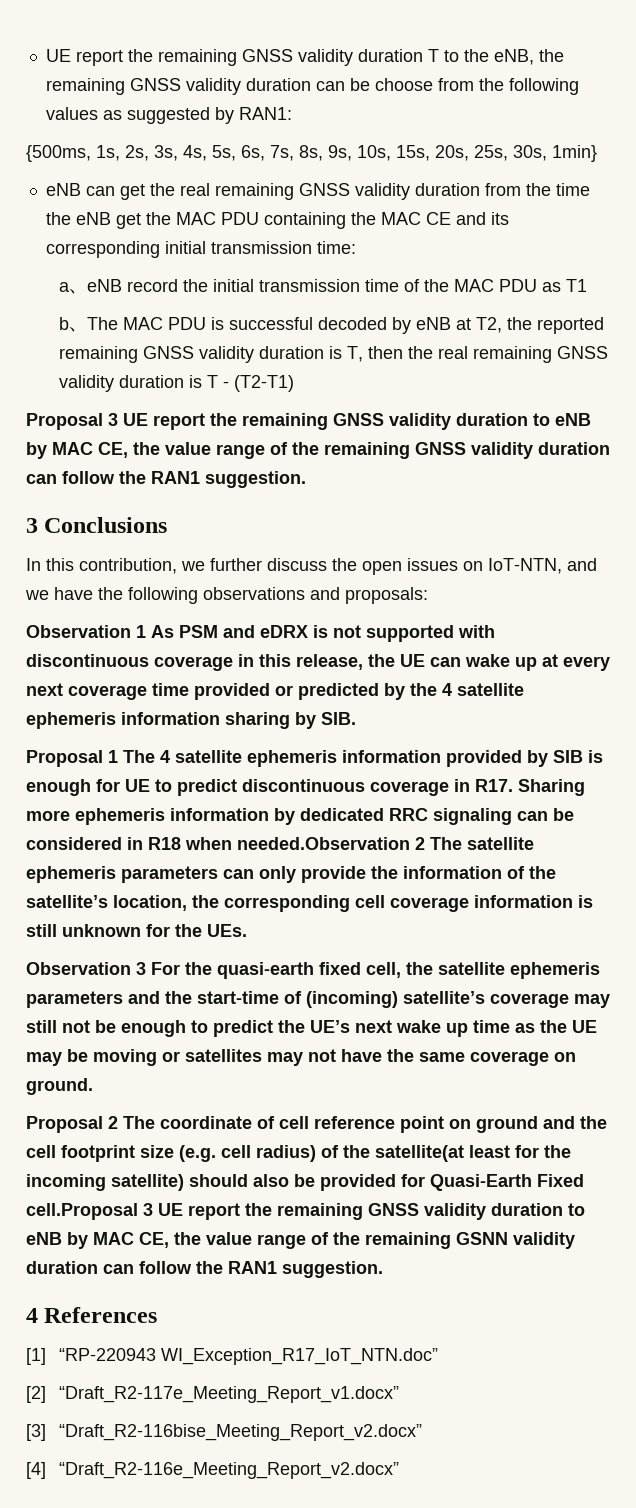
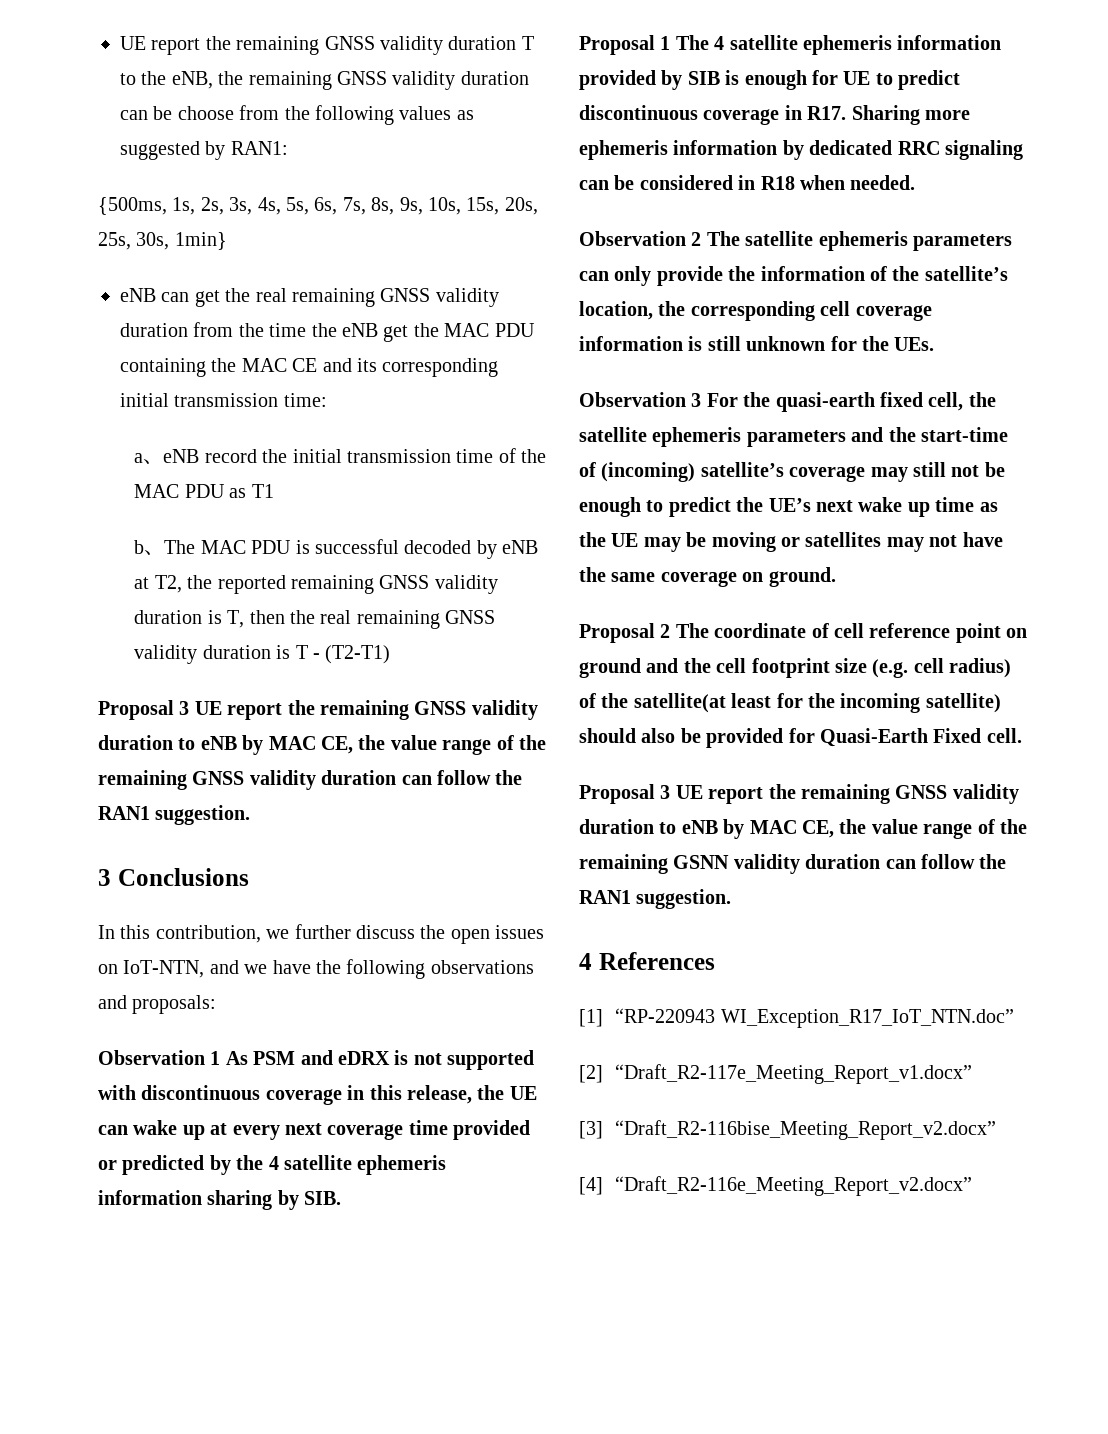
[237,837,410,850] needed.Observation -> [850,175,916,190] [579,231,686,246] needed. // Observation
[26,1203,138,1220] cell.Proposal -> [986,728,1022,743] [579,784,655,804] cell. // Proposal

